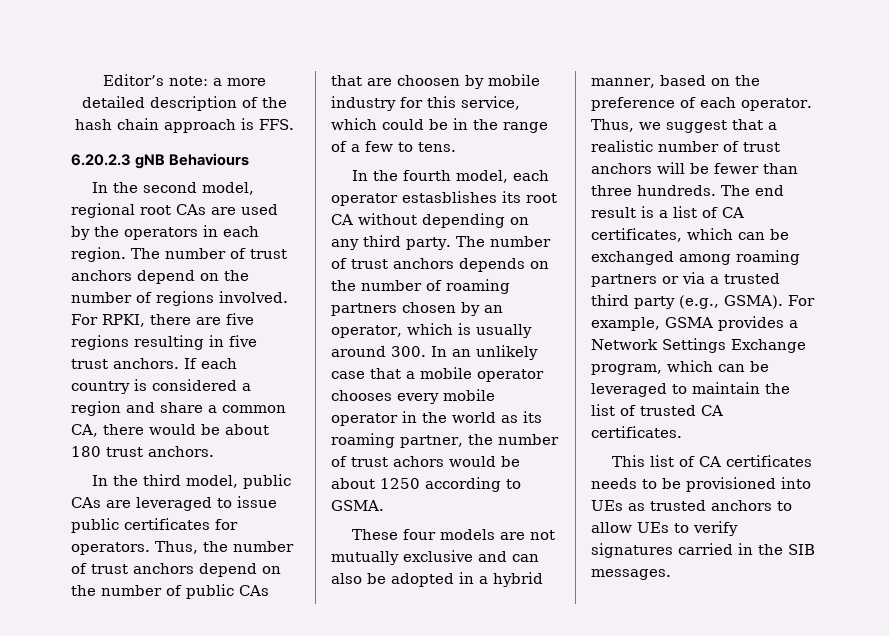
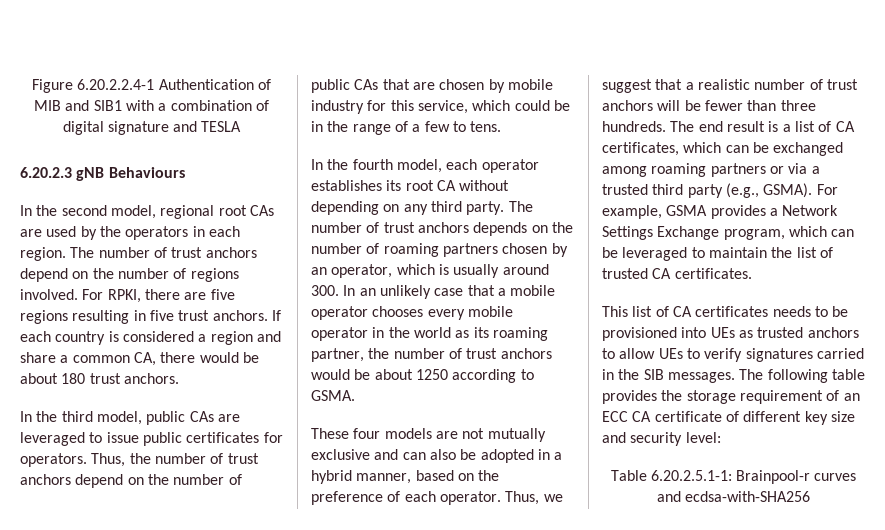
[103,74,266,86] [82,96,287,111] [75,118,294,133] Editor’s note: a more detailed description of the hash chain approach is FFS. -> [32,79,271,93] [34,100,269,111] [62,121,242,135] Figure 6.20.2.2.4-1 Authentication of MIB and SIB1 with a combination of digital signature and TESLA
[397,75,460,86] choosen -> [439,79,485,90] chosen
[402,191,497,203] estasblishes -> [311,180,382,191] establishes
[393,456,444,467] achors -> [500,348,552,359] anchors
(671, 574) none -> [739,369,865,383] [602,390,860,404] [602,411,855,425] [602,432,721,446] [610,470,857,484] [656,491,811,502] The following table provides the storage requirement of an ECC CA certificate of different key size and security level: // Table 6.20.2.5.1-1: Brainpool-r curves and ecdsa-with-SHA256

